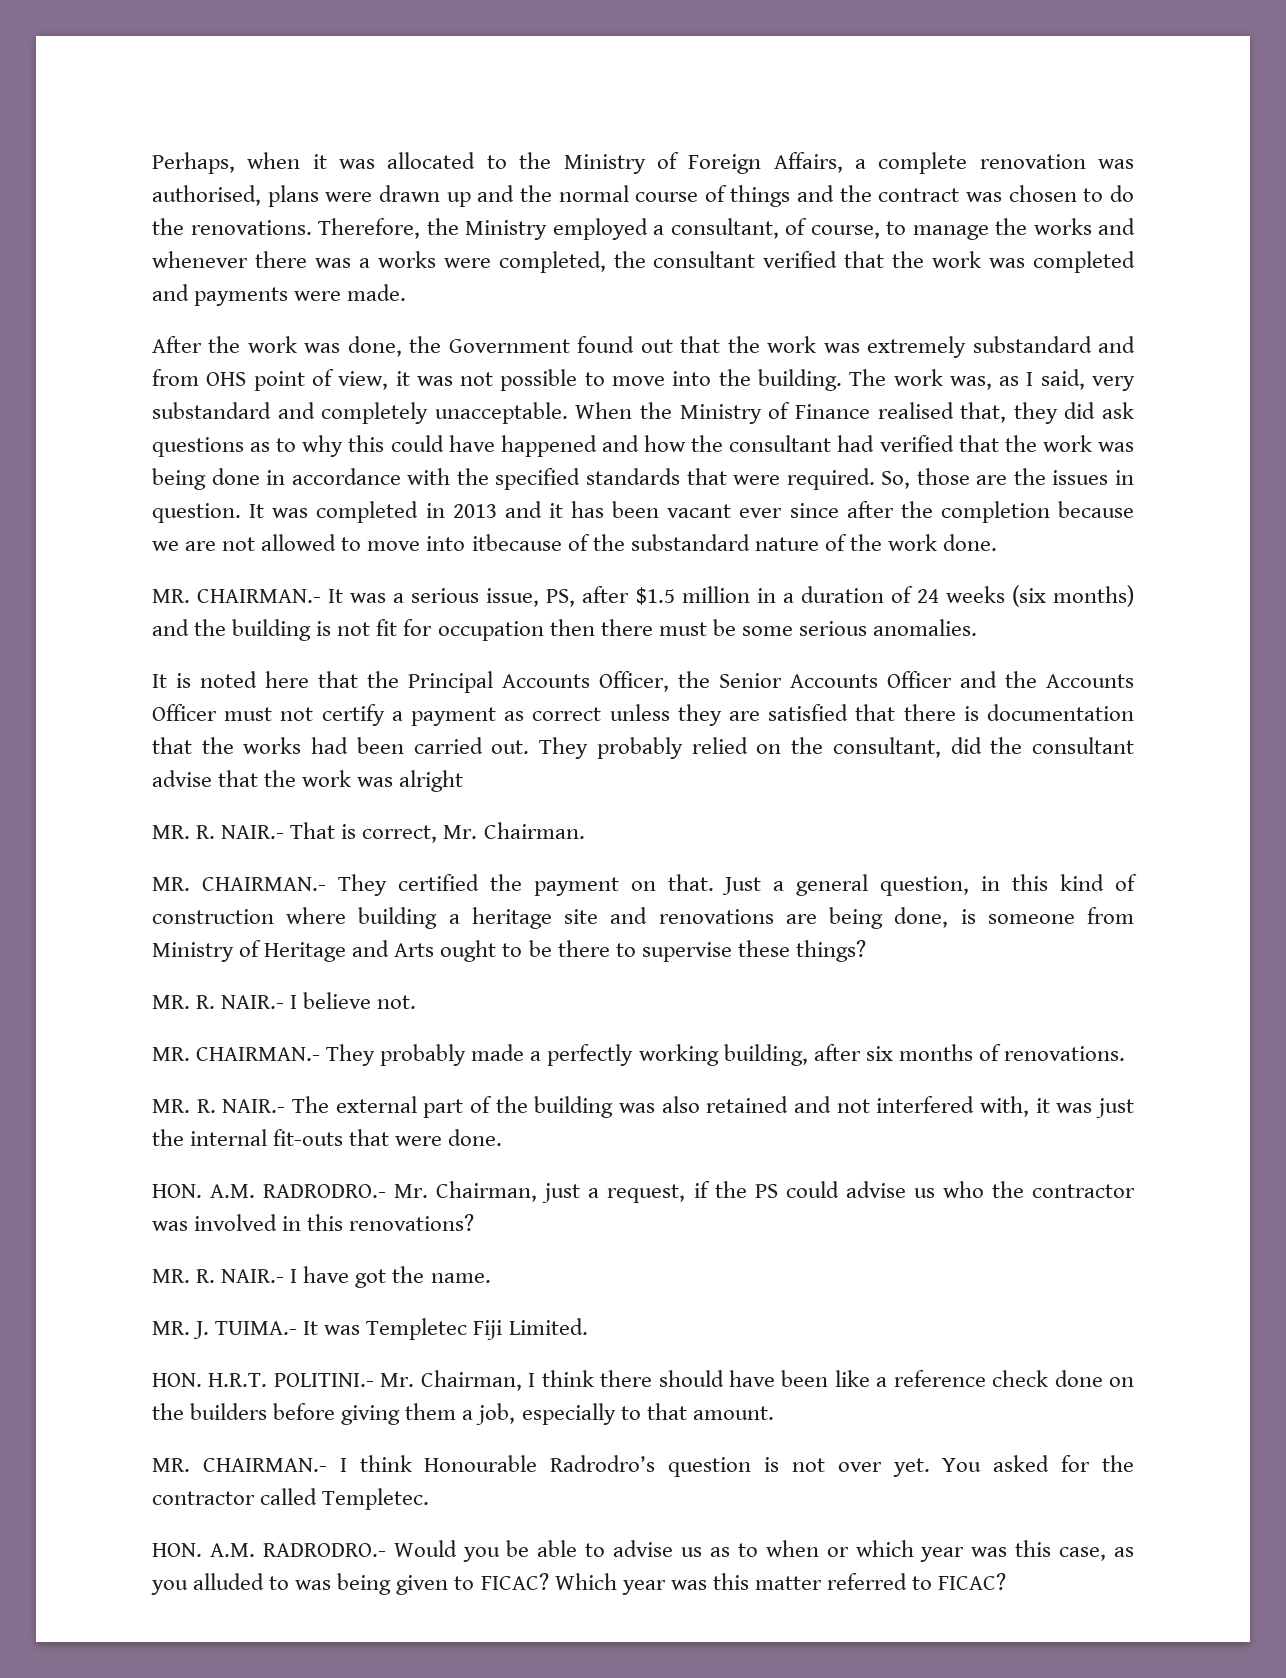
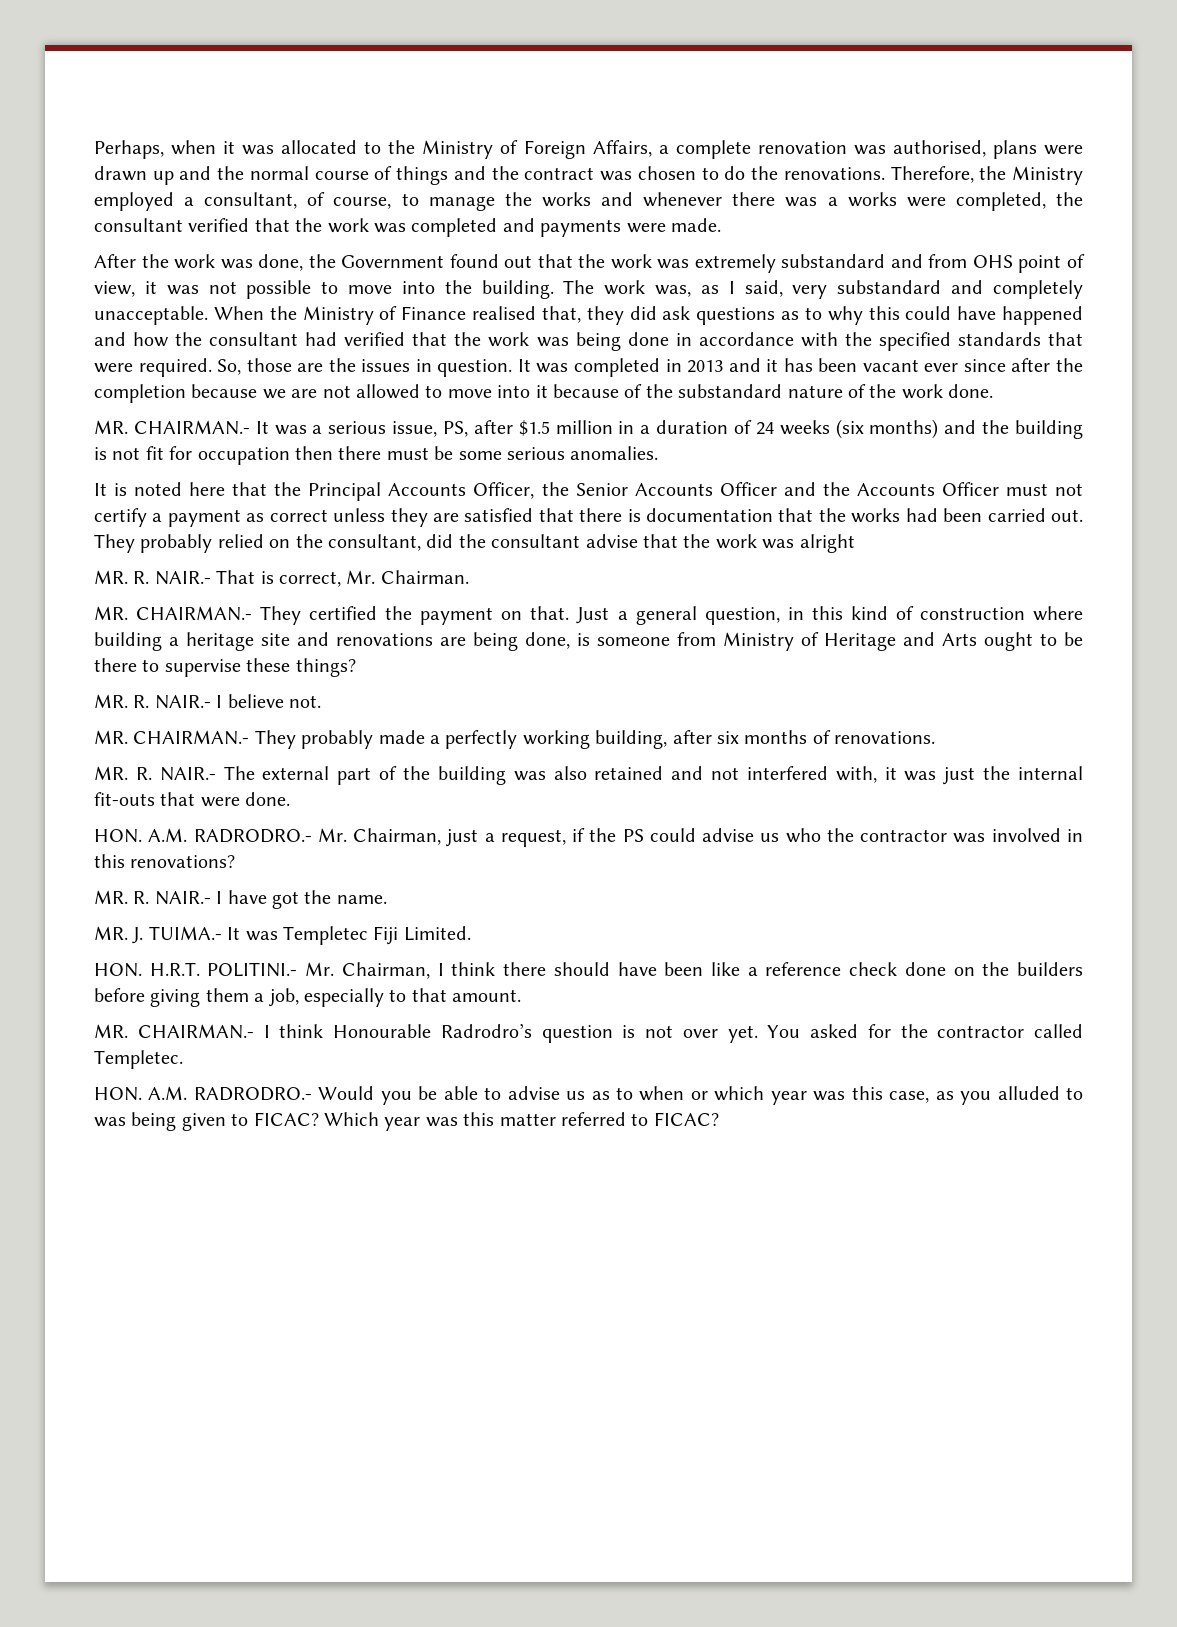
[471,534,562,551] itbecause -> [535,384,619,398] it because

